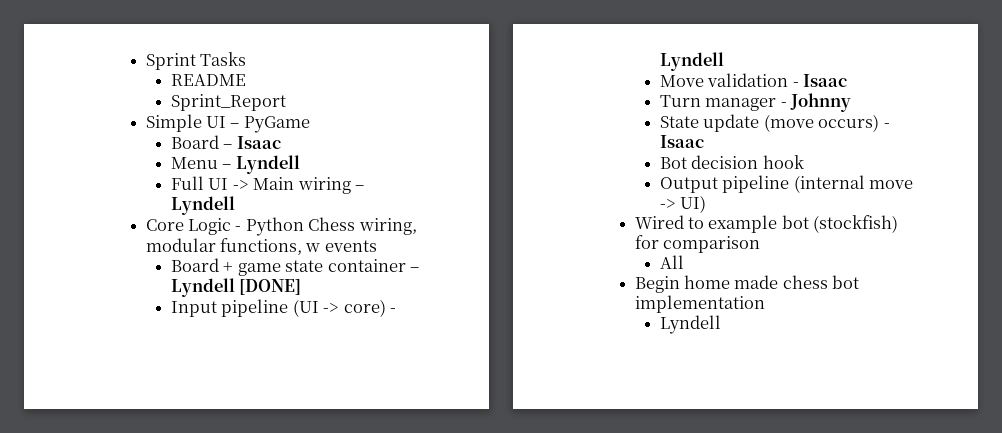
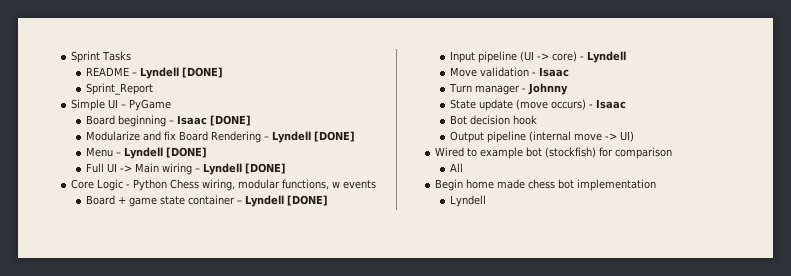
(246, 80) none -> [131,67,223,79] – Lyndell [DONE]
[223,136,281,149] – Isaac -> [117,115,251,127] [85,131,355,143] beginning – Isaac [DONE] // Modularize and fix Board Rendering – Lyndell [DONE]
(300, 164) none -> [165,147,207,158] [DONE]
(235, 205) none -> [244,163,286,174] [DONE]

